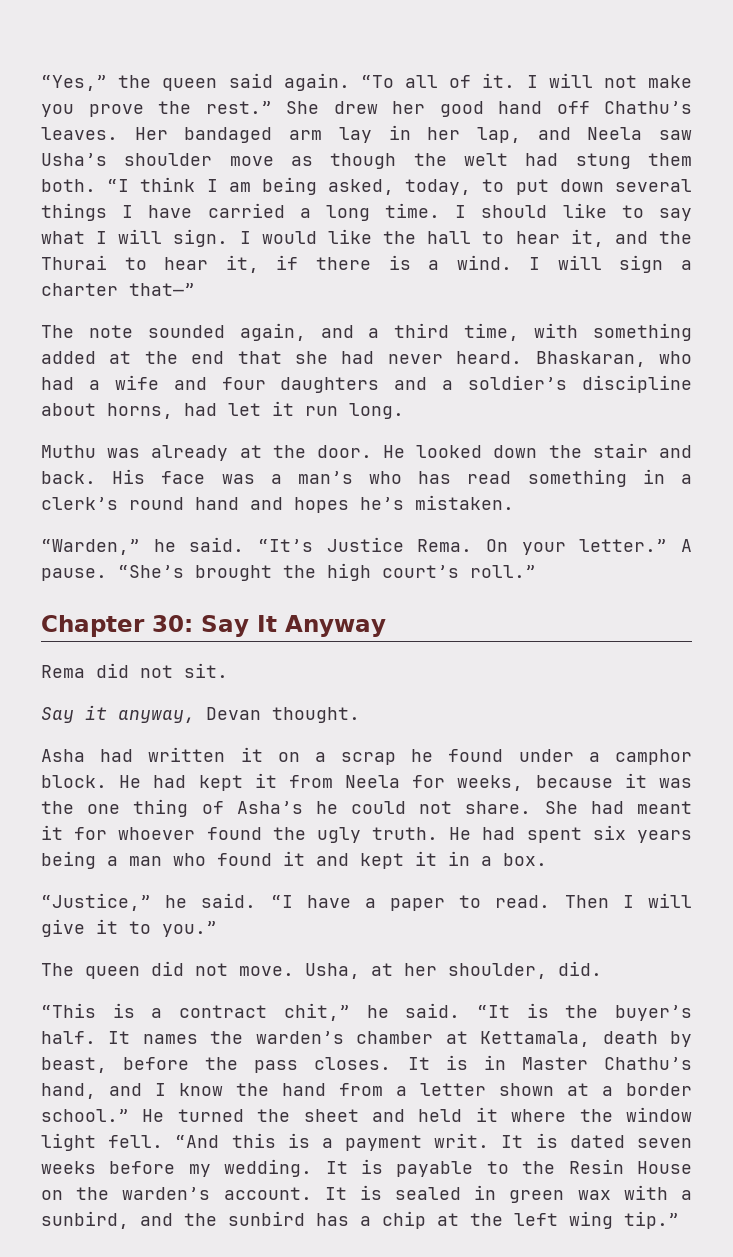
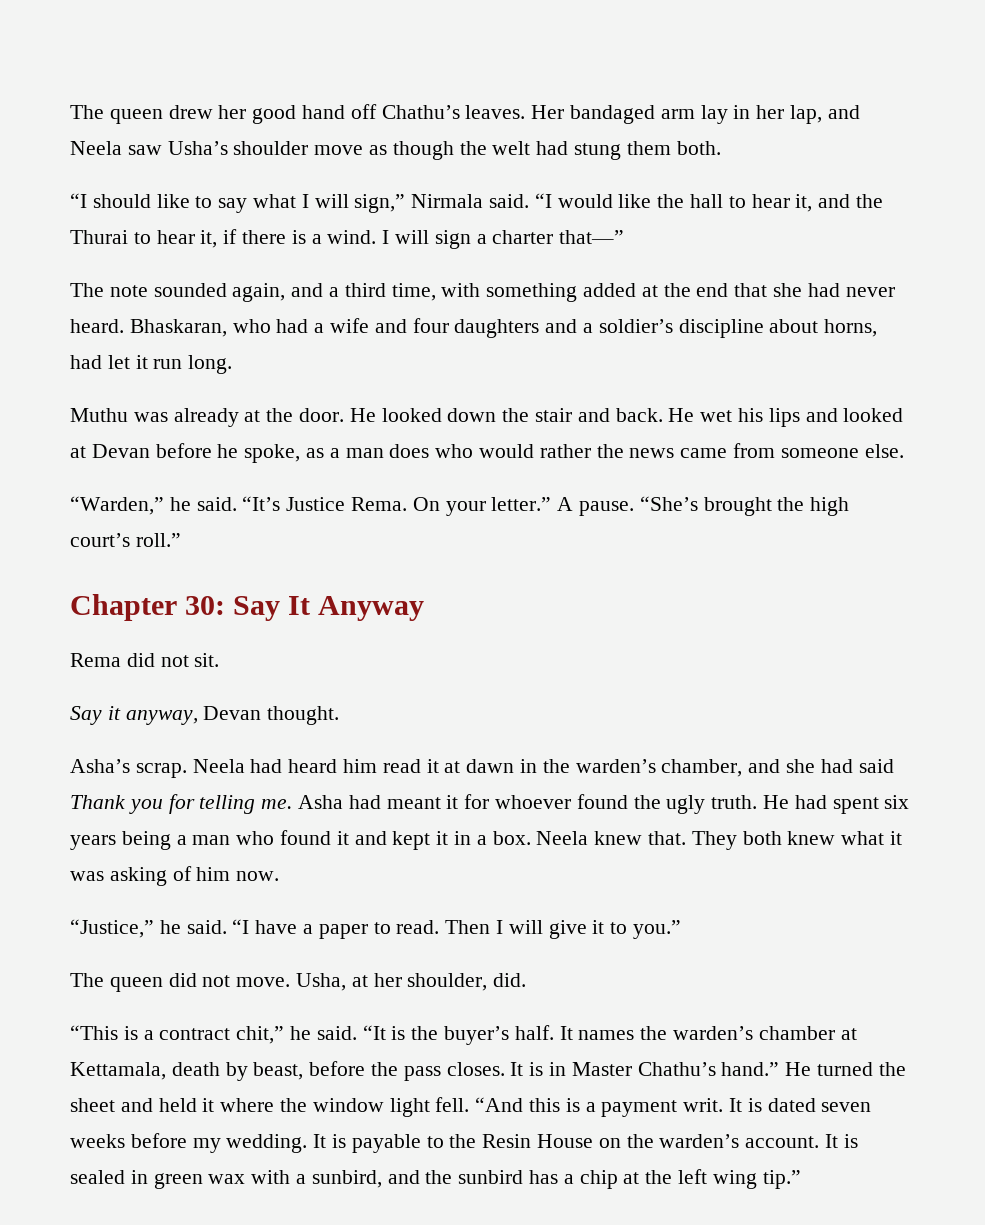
[41,73,692,91] [41,101,319,117] “Yes,” the queen said again. “To all of it. I will not make you prove the rest.” She -> [70,105,163,124] The queen
[107,177,692,195] [41,203,467,221] “I think I am being asked, today, to put down several things I have carried a long time. I -> [70,193,87,208] // “I
[173,229,251,247] sign. I -> [354,193,552,213] sign,” Nirmala said. “I
[112,469,692,487] [41,495,514,513] His face was a man’s who has read something in a clerk’s round hand and hopes he’s mistaken. -> [668,408,904,427] [70,443,904,463] He wet his lips and looked at Devan before he spoke, as a man does who would rather the news came from someone else.
[41,747,692,765] [41,773,692,791] [41,799,578,817] Asha had written it on a scrap he found under a camphor block. He had kept it from Neela for weeks, because it was the one thing of Asha’s he could not share. She -> [70,759,894,778] [70,794,344,814] Asha’s scrap. Neela had heard him read it at dawn in the warden’s chamber, and she had said Thank you for telling me. Asha
(547, 859) none -> [536,831,903,850] [70,866,280,886] Neela knew that. They both knew what it was asking of him now.
[41,1083,692,1099] [41,1109,129,1122] hand, and I know the hand from a letter shown at a border school.” -> [721,1062,780,1076] hand.”

